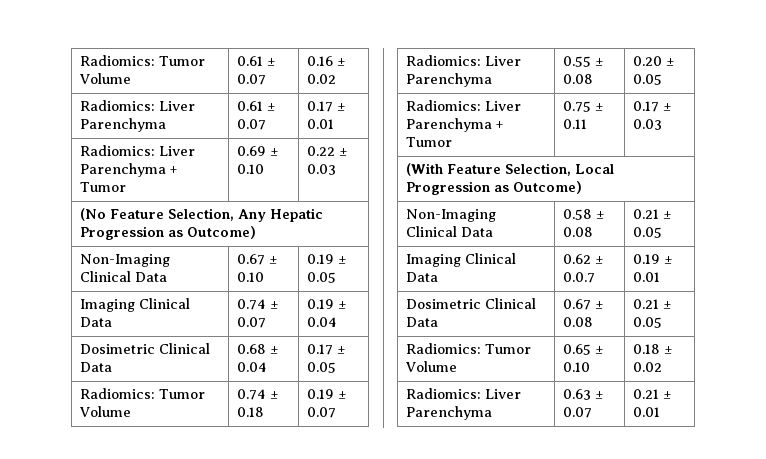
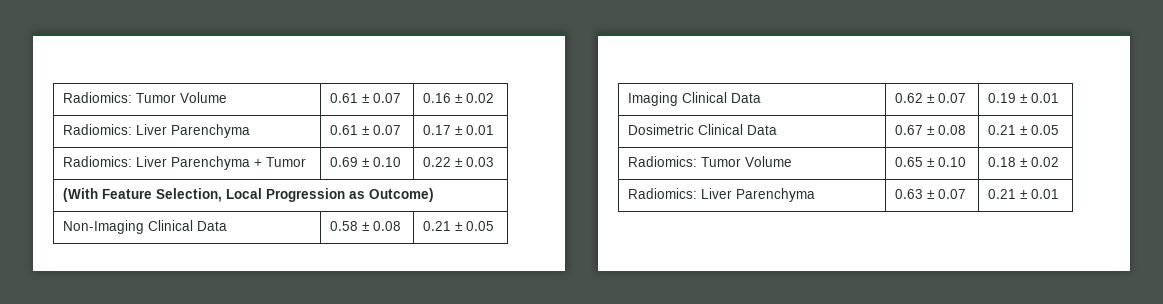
[79,208,323,222] [79,226,256,240] [79,254,170,267] [79,271,167,282] [236,254,277,265] [236,272,264,282] [306,254,346,264] [306,272,336,283] [79,298,190,312] [79,317,112,327] [236,299,278,310] [236,317,266,328] [306,299,346,309] [306,317,337,327] [79,343,210,354] [79,362,112,372] [236,344,278,354] [236,362,267,372] [306,344,345,355] [306,362,336,373] [79,388,205,399] [78,406,131,417] [236,389,278,400] [236,407,264,417] [306,389,346,399] [306,407,336,418] [405,55,521,66] [405,73,492,87] [562,56,603,67] [562,74,593,84] [632,56,674,66] [632,74,662,85] [405,100,521,111] [405,118,503,132] [405,137,452,147] [562,101,603,112] [562,119,587,129] [632,101,671,112] [632,119,662,130] // (No Feature Selection, Any Hepatic Progression as Outcome) // Non-Imaging Clinical Data | 0.67 ± 0.10 | 0.19 ± 0.05 // Imaging Clinical Data | 0.74 ± 0.07 | 0.19 ± 0.04 // Dosimetric Clinical Data | 0.68 ± 0.04 | 0.17 ± 0.05 // Radiomics: Tumor Volume | 0.74 ± 0.18 | 0.19 ± 0.07 // Radiomics: Liver Parenchyma | 0.55 ± 0.08 | 0.20 ± 0.05 // Radiomics: Liver Parenchyma + Tumor | 0.75 ± 0.11 | 0.17 ± 0.03 -> (495, 162) none
[562,272,595,283] 0.0.7 -> [938,93,967,103] 0.07

